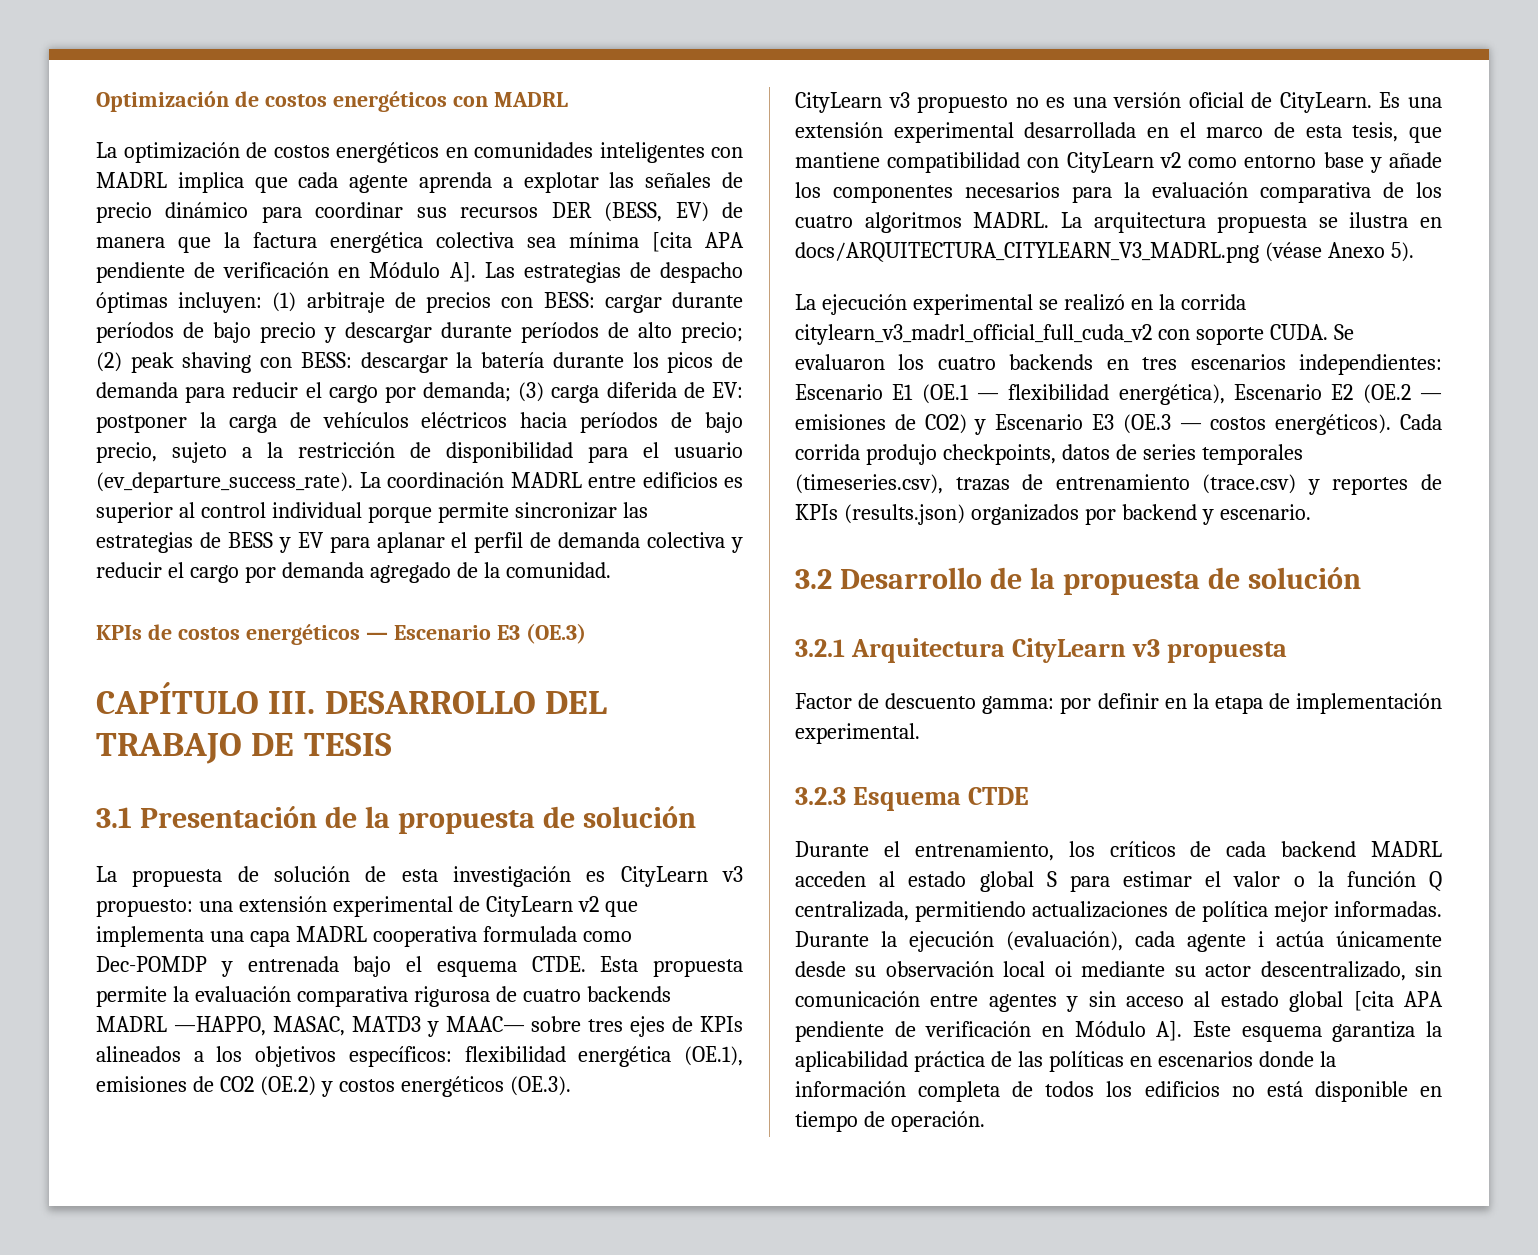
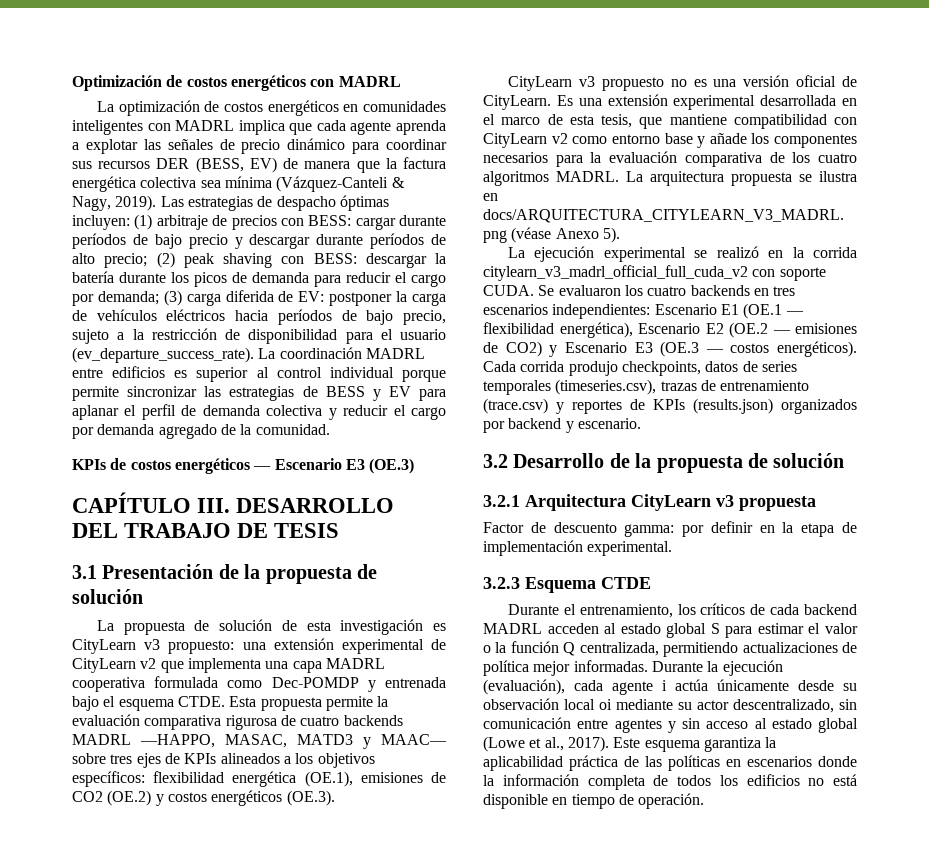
[652,232,744,252] [96,262,476,283] [cita APA pendiente de verificación en Módulo A]. -> [276,176,405,192] [72,195,157,211] (Vázquez-Canteli & Nagy, 2019).
[1353,991,1443,1011] [795,1021,1183,1042] [cita APA pendiente de verificación en Módulo A]. -> [483,736,609,752] (Lowe et al., 2017).

